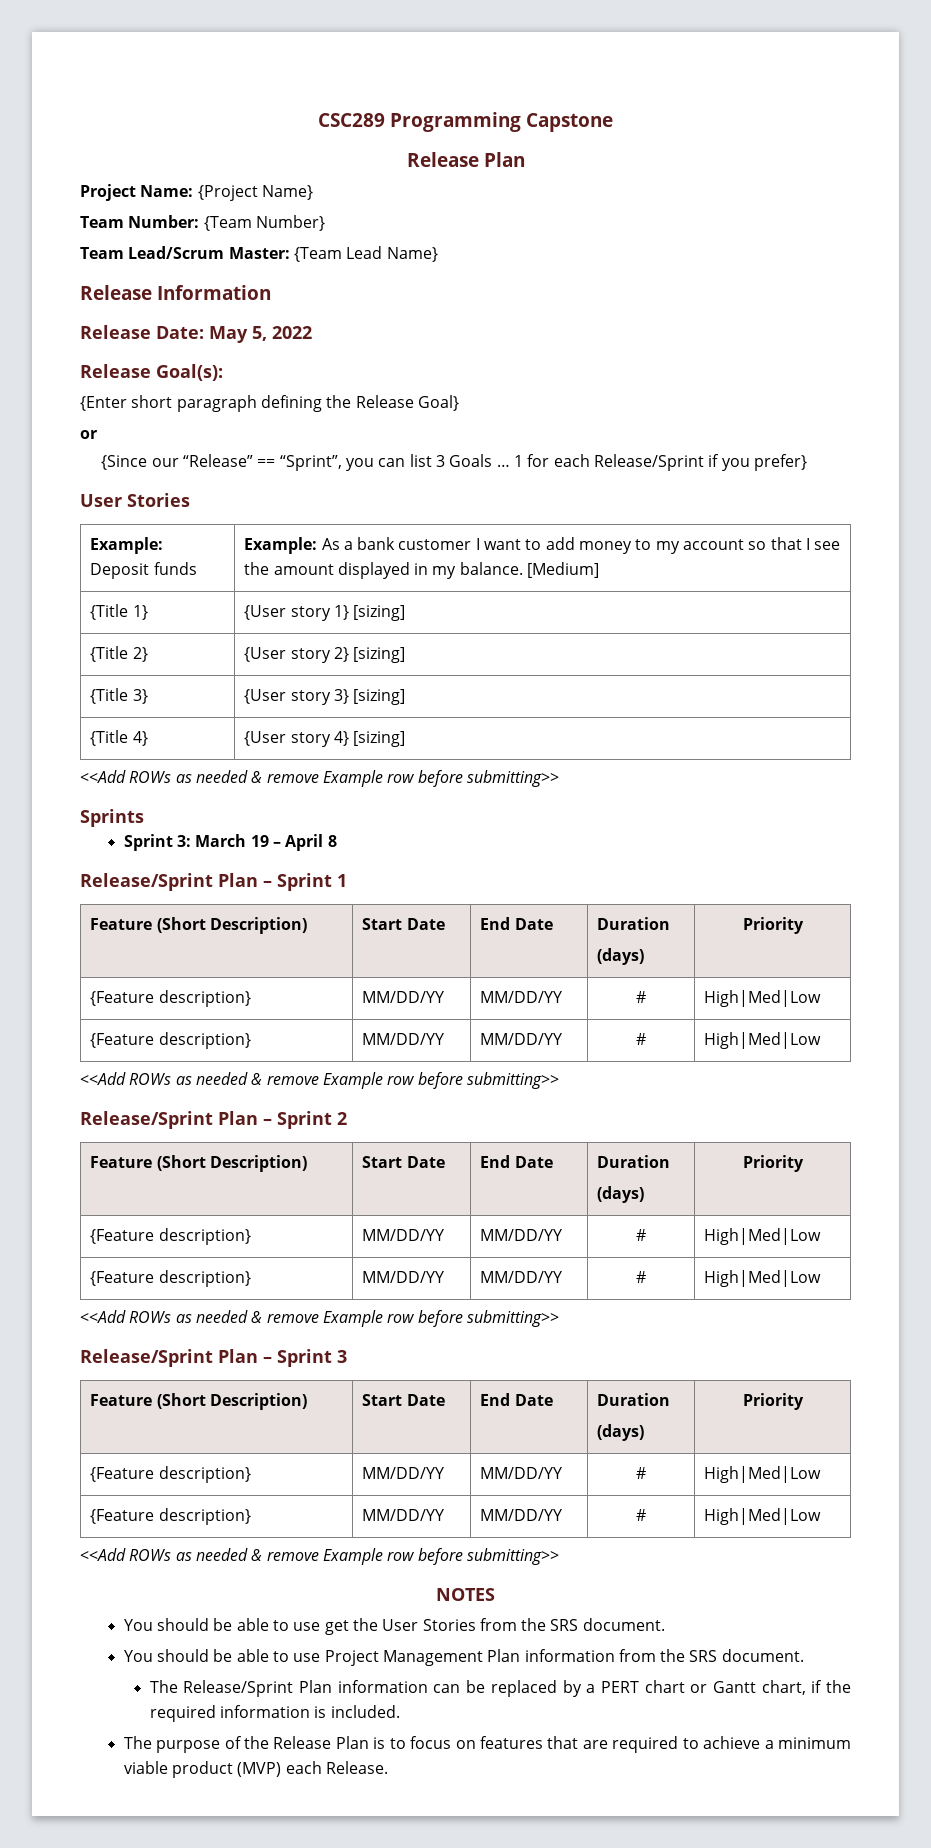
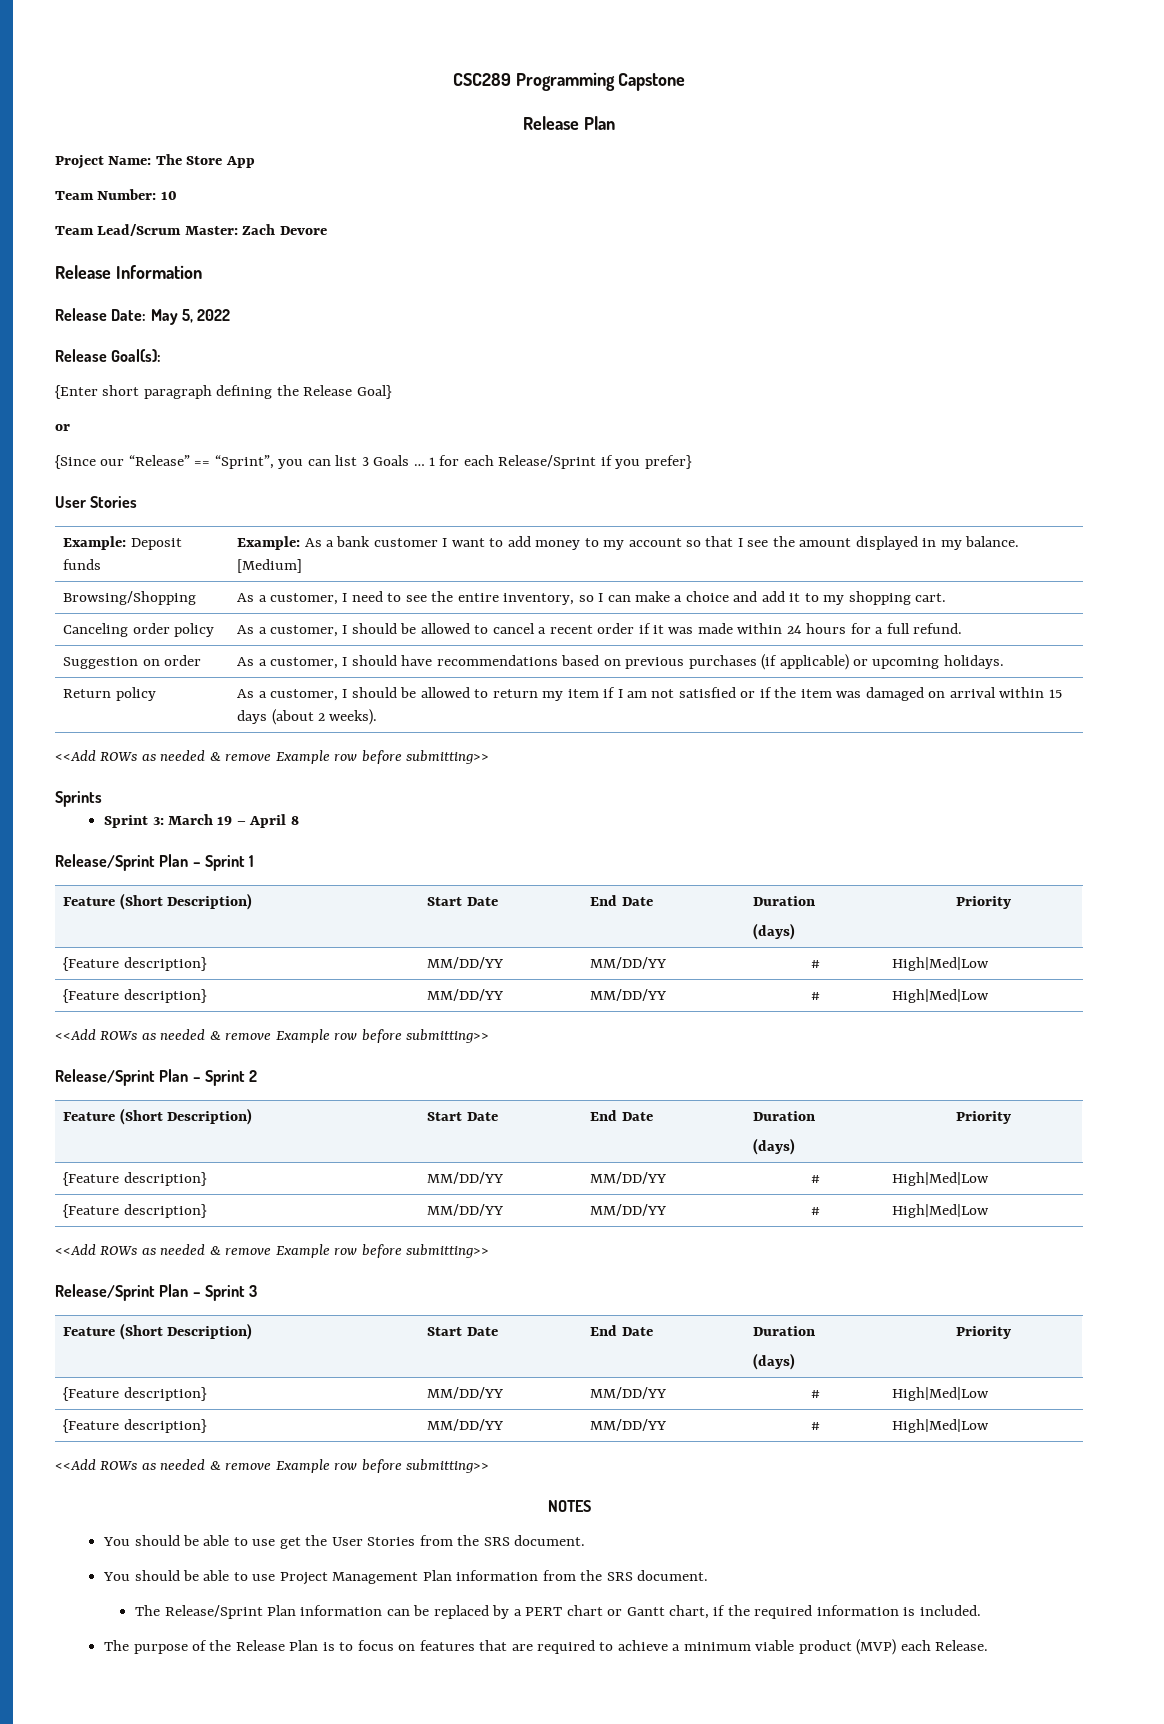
[197,185,313,201] {Project Name} -> [155,154,255,168] The Store App
[203,215,325,231] {Team Number} -> [160,191,177,200] 10
[293,246,438,262] {Team Lead Name} -> [242,224,327,235] Zach Devore
[90,604,148,620] [244,605,406,621] [90,646,148,662] [244,647,406,663] [90,688,148,704] [244,689,406,705] [90,730,148,746] [244,731,406,747] {Title 1} | {User story 1} [sizing] // {Title 2} | {User story 2} [sizing] // {Title 3} | {User story 3} [sizing] // {Title 4} | {User story 4} [sizing] -> [63,591,197,605] [237,591,947,605] [63,623,215,637] [237,623,963,637] [63,655,202,669] [237,654,1004,670] [63,687,156,701] [237,687,1062,701] [237,709,378,725] Browsing/Shopping | As a customer, I need to see the entire inventory, so I can make a choice and add it to my shopping cart. // Canceling order policy | As a customer, I should be allowed to cancel a recent order if it was made within 24 hours for a full refund. // Suggestion on order | As a customer, I should have recommendations based on previous purchases (if applicable) or upcoming holidays. // Return policy | As a customer, I should be allowed to return my item if I am not satisfied or if the item was damaged on arrival within 15 days (about 2 weeks).

